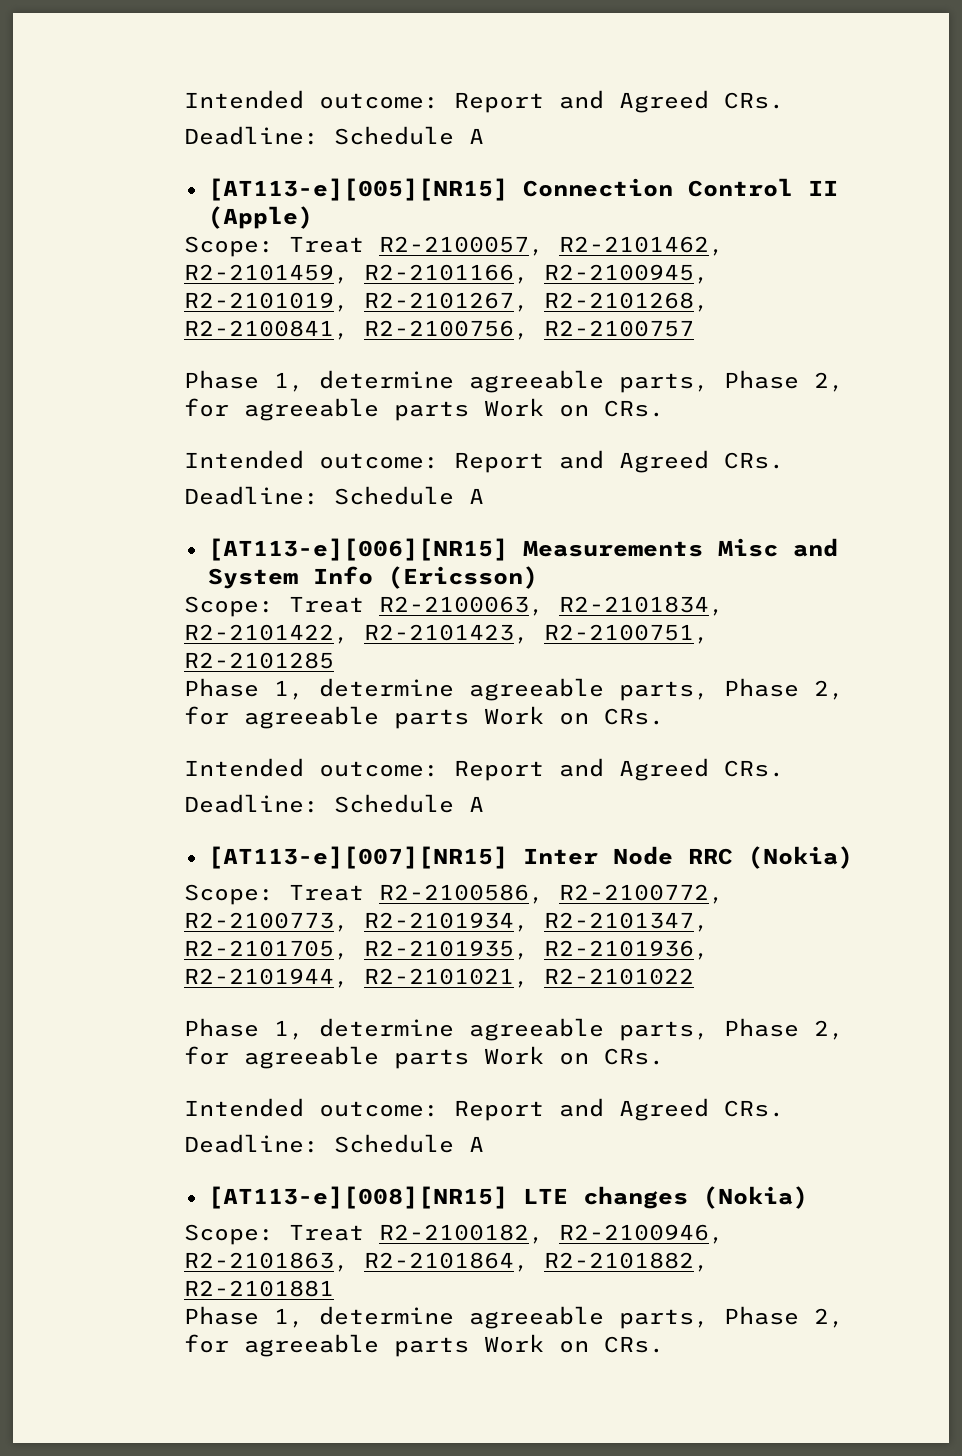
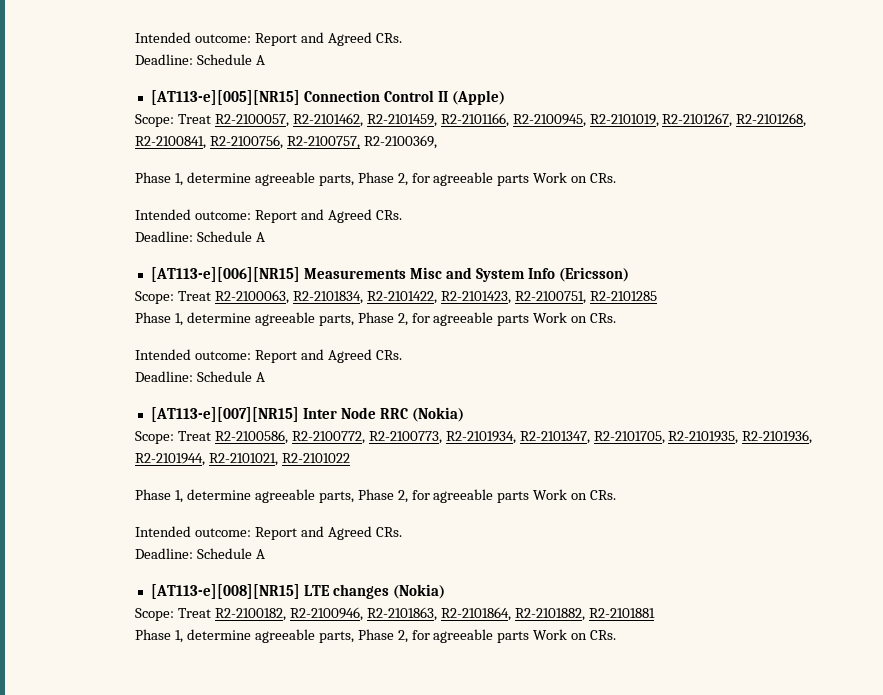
[544,320,695,337] R2-2100757 -> [286,135,437,149] R2-2100757, R2-2100369,

